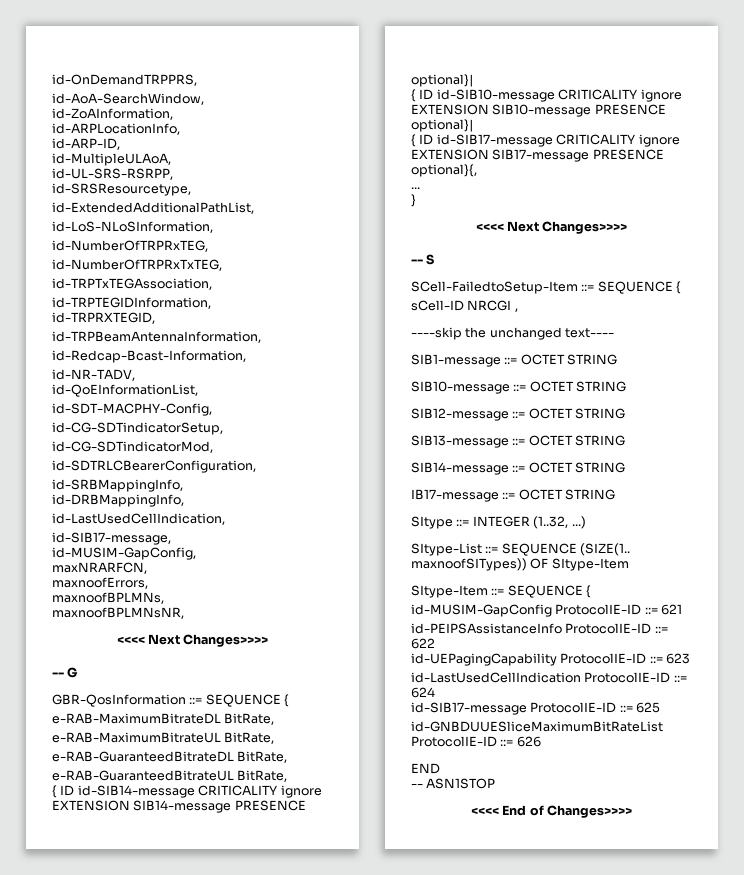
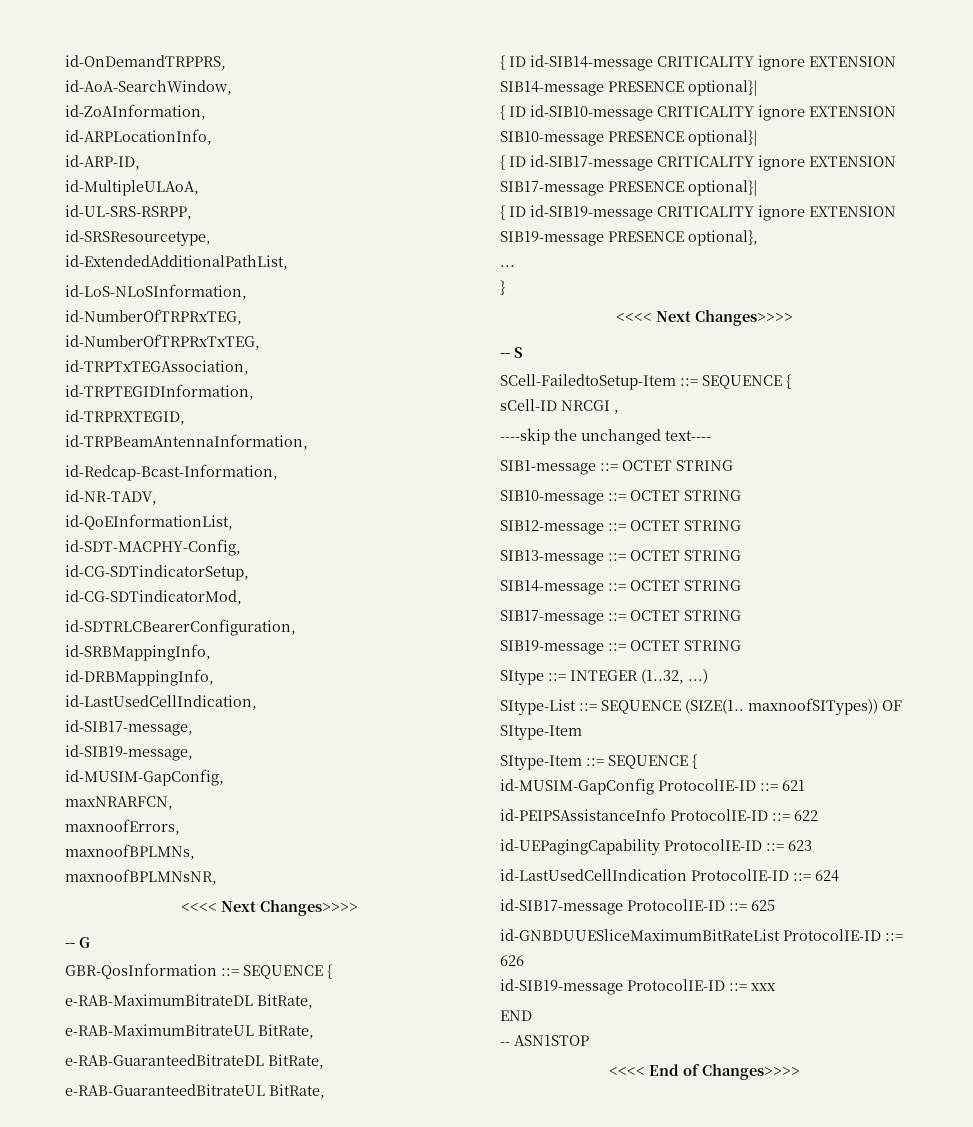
(171, 538) none -> [65,745,193,761] // id-SIB19-message,
[411,164,477,177] optional}{, -> [688,180,758,196] [500,205,896,221] [500,230,758,246] optional}| // { ID id-SIB19-message CRITICALITY ignore EXTENSION SIB19-message PRESENCE optional},
[411,489,499,502] IB17-message -> [500,610,741,625] [500,640,604,655] SIB17-message ::= OCTET STRING // SIB19-message
(541, 741) none -> [500,979,776,995] // id-SIB19-message ProtocolIE-ID ::= xxx

